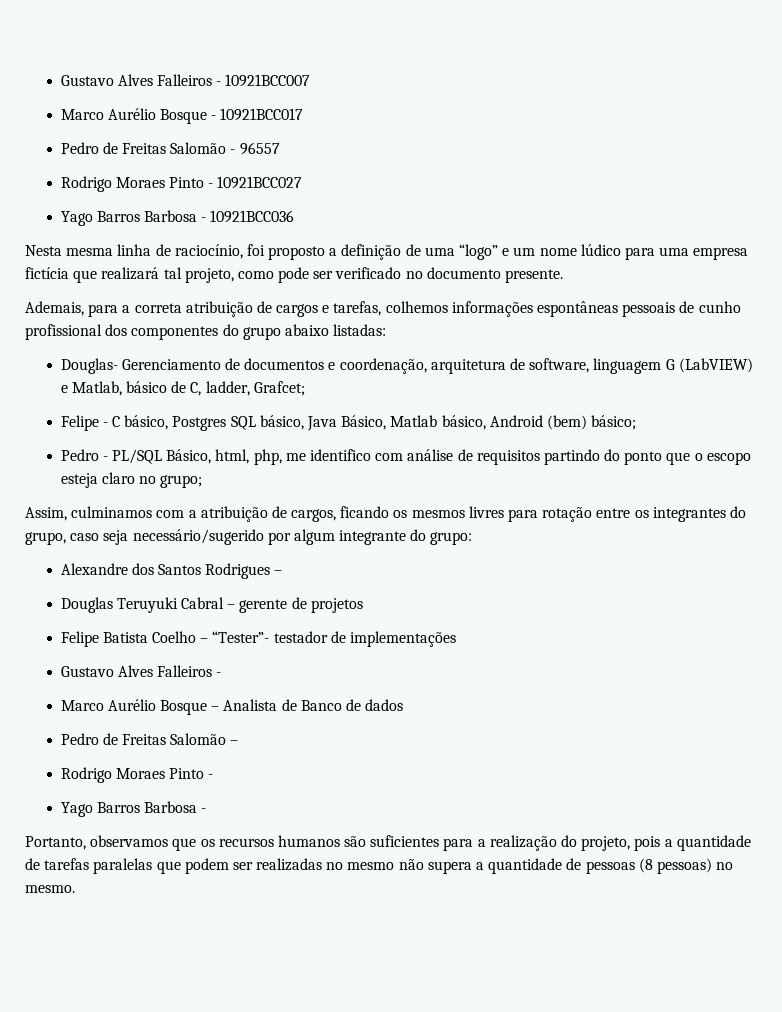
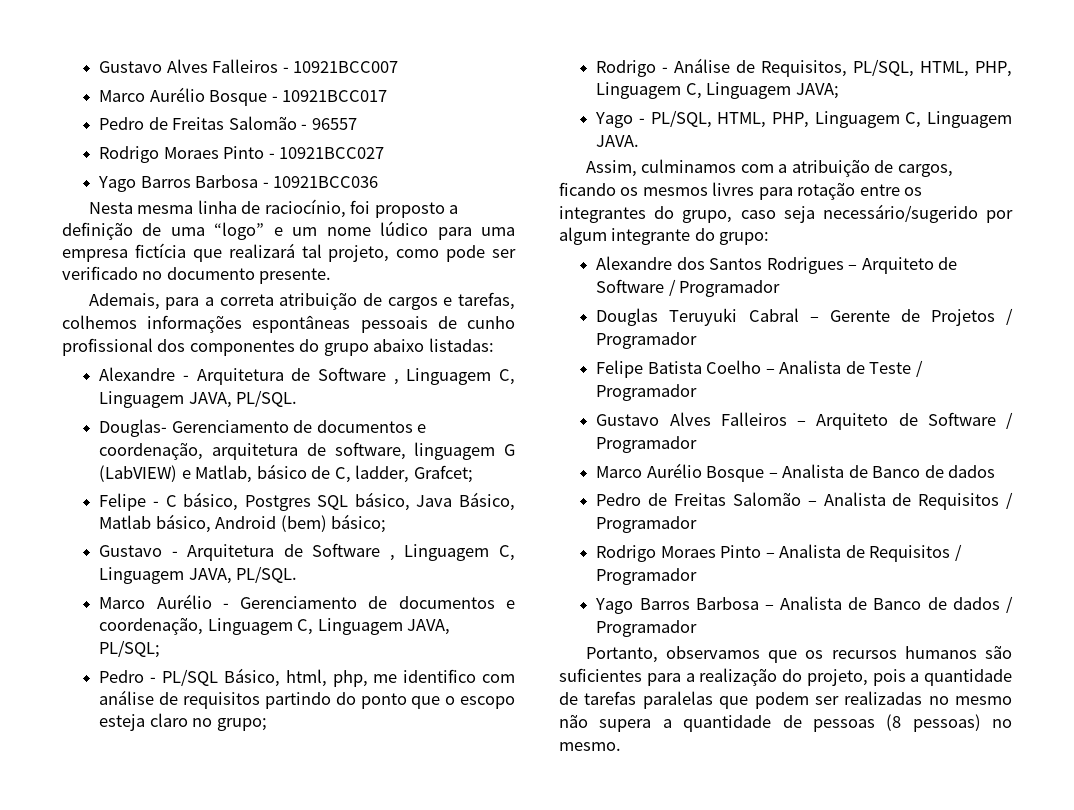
(387, 330) none -> [99,367,515,385] [99,390,298,408] // Alexandre - Arquitetura de Software , Linguagem C, Linguagem JAVA, PL/SQL.
(637, 422) none -> [99,543,515,561] [99,566,298,584] [99,594,515,609] [99,617,451,635] [99,640,161,658] // Gustavo - Arquitetura de Software , Linguagem C, Linguagem JAVA, PL/SQL. // Marco Aurélio - Gerenciamento de documentos e coordenação, Linguagem C, Linguagem JAVA, PL/SQL;
(203, 481) none -> [596,58,1012,77] [596,82,839,99] [595,110,1012,128] [596,135,640,147] // Rodrigo - Análise de Requisitos, PL/SQL, HTML, PHP, Linguagem C, Linguagem JAVA; // Yago - PL/SQL, HTML, PHP, Linguagem C, Linguagem JAVA.
(283, 572) none -> [861,257,958,274] [596,279,781,297] Arquiteto de Software / Programador
[239,597,363,613] gerente de projetos -> [829,308,1013,326] [596,332,698,349] Gerente de Projetos / Programador
[212,631,456,647] [60,665,222,677] “Tester”- testador de implementações // Gustavo Alves Falleiros - -> [779,360,923,377] [596,384,698,401] [596,412,1013,430] [596,436,698,453] Analista de Teste / Programador // Gustavo Alves Falleiros – Arquiteto de Software / Programador
[60,767,214,783] [60,801,207,817] // Rodrigo Moraes Pinto - // Yago Barros Barbosa - -> [823,492,1013,510] [596,516,698,533] [596,544,962,562] [596,568,698,585] [595,596,1014,614] [596,620,698,637] Analista de Requisitos / Programador // Rodrigo Moraes Pinto – Analista de Requisitos / Programador // Yago Barros Barbosa – Analista de Banco de dados / Programador

